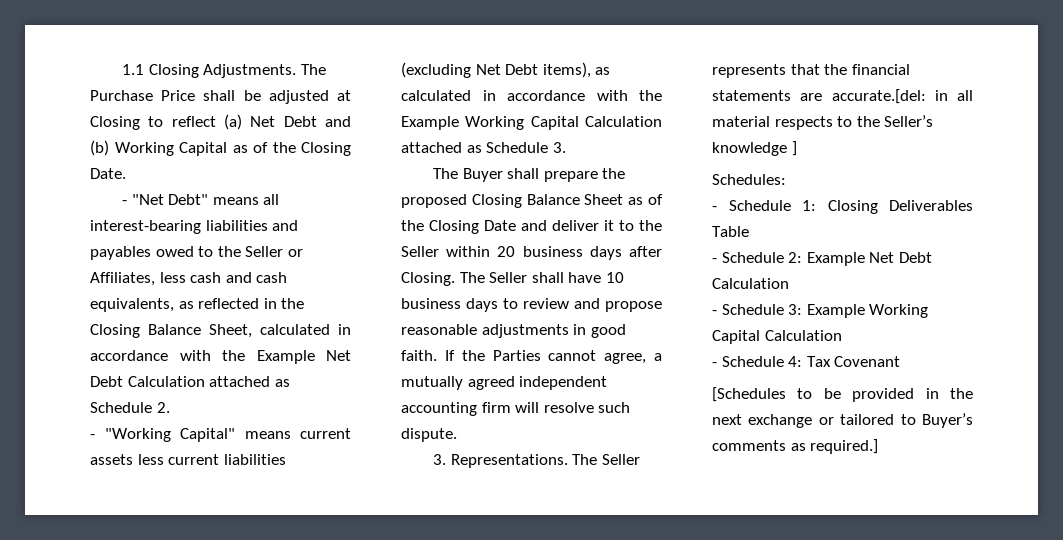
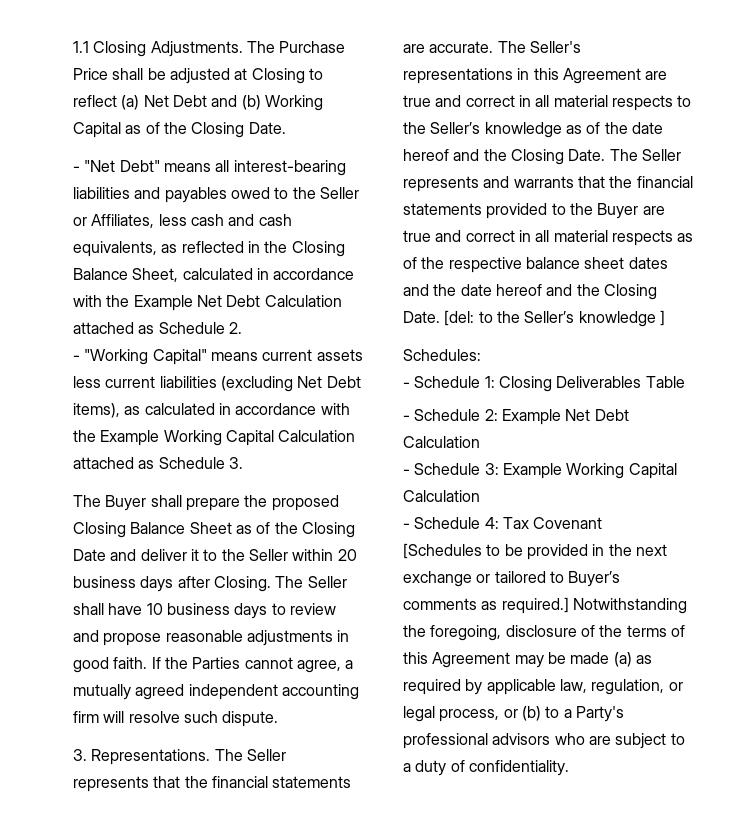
[831,89,926,104] accurate.[del: -> [429,41,581,53] [403,68,668,84] [403,95,515,107] accurate. The Seller's representations in this Agreement are true and correct
(787, 149) none -> [565,122,663,134] [403,149,681,165] [403,176,693,192] [403,203,665,219] [403,230,694,246] [403,257,668,273] [403,284,657,300] [403,310,656,327] as of the date hereof and the Closing Date. The Seller represents and warrants that the financial statements provided to the Buyer are true and correct in all material respects as of the respective balance sheet dates and the date hereof and the Closing Date. [del: to the Seller’s knowledge
(879, 446) none -> [572,598,687,614] [403,625,685,641] [403,652,652,668] [403,679,683,695] [403,706,624,722] [403,733,685,749] [403,760,569,776] Notwithstanding the foregoing, disclosure of the terms of this Agreement may be made (a) as required by applicable law, regulation, or legal process, or (b) to a Party's professional advisors who are subject to a duty of confidentiality.

